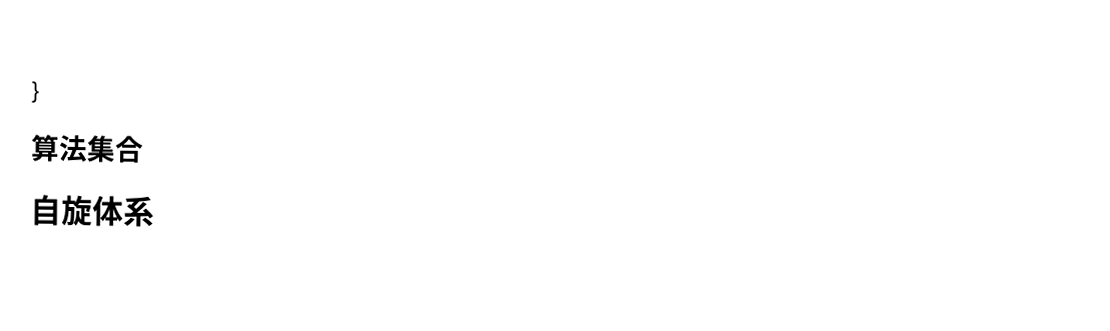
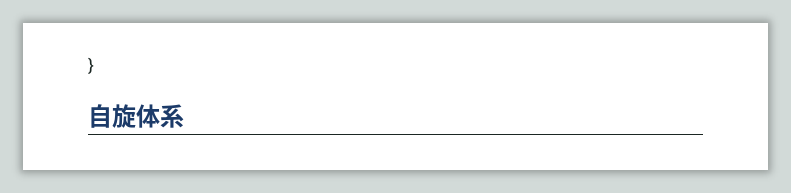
[31,134,144,163] // 算法集合 -> (94, 66) none

